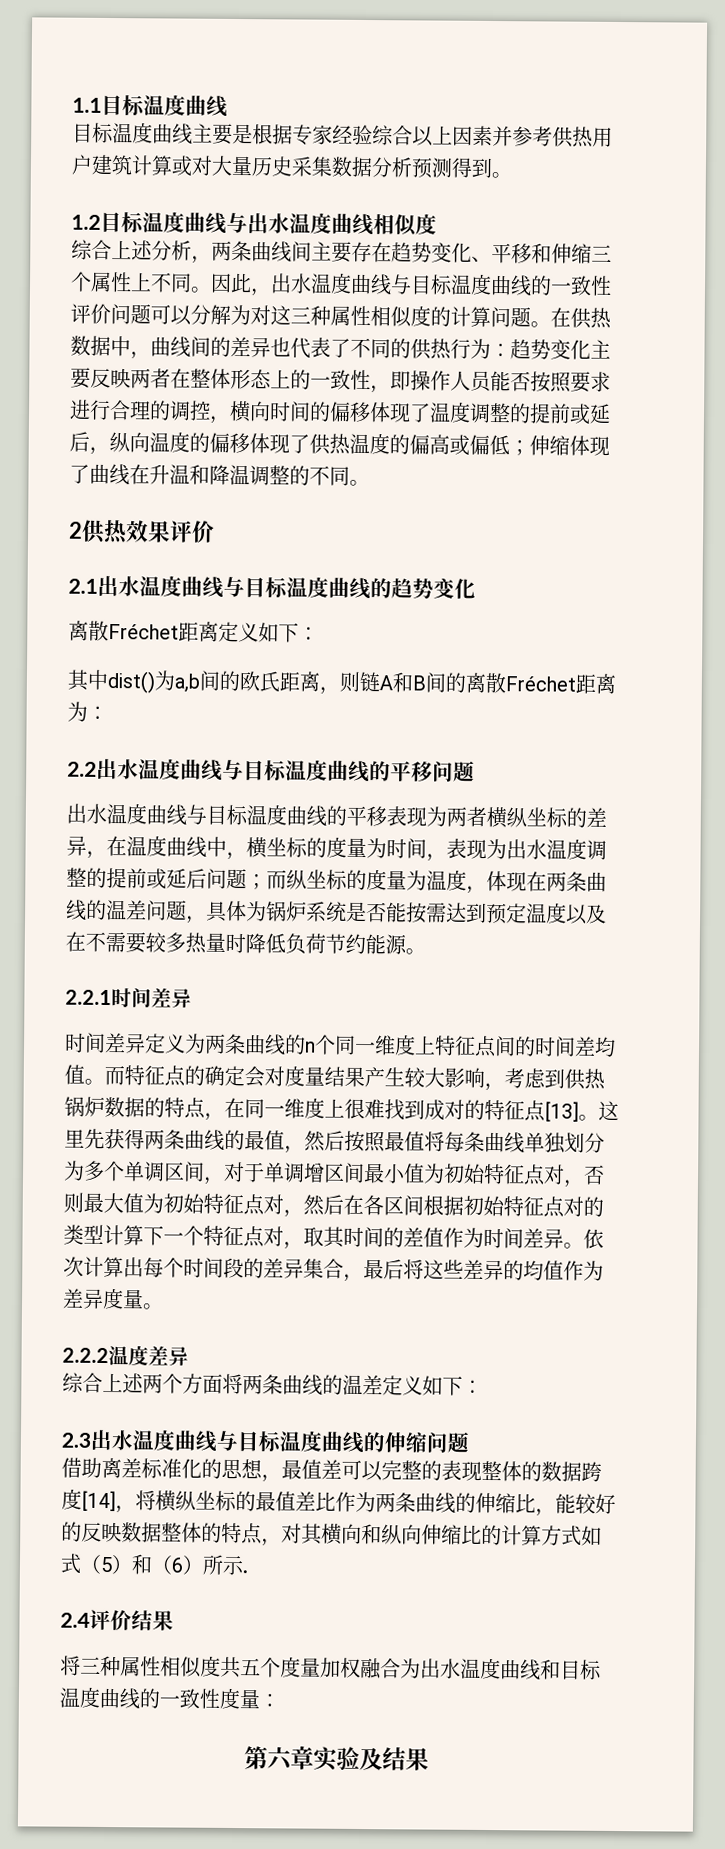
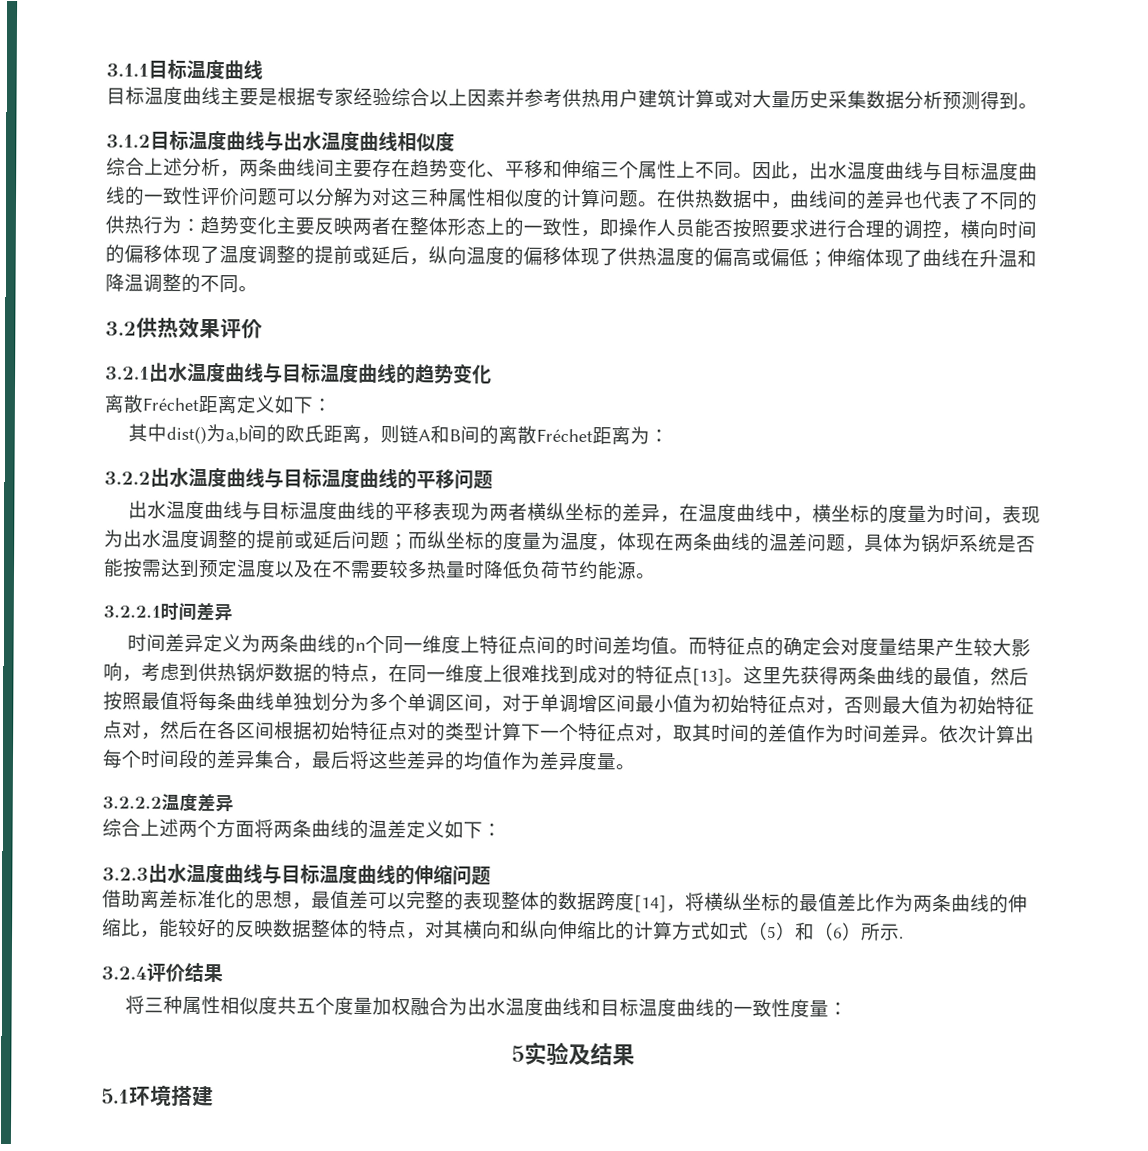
[72,97,102,113] 1.1 -> [106,63,149,77] 3.1.1
[71,214,101,230] 1.2 -> [106,134,151,148] 3.1.2
[69,521,83,539] 2 -> [105,321,137,336] 3.2
[68,578,98,594] 2.1 -> [105,366,150,380] 3.2.1
[67,761,97,777] 2.2 -> [104,471,151,485] 3.2.2
[65,989,112,1006] 2.2.1 -> [103,605,161,618] 3.2.2.1
[62,1347,109,1364] 2.2.2 -> [102,796,162,809] 3.2.2.2
[61,1432,91,1448] 2.3 -> [102,867,149,881] 3.2.3
[60,1612,90,1628] 2.4 -> [101,966,147,980] 3.2.4
[244,1745,314,1771] 第六章 -> [511,1045,525,1062] 5
(429, 1759) none -> [101,1085,214,1107] // 5.1环境搭建

